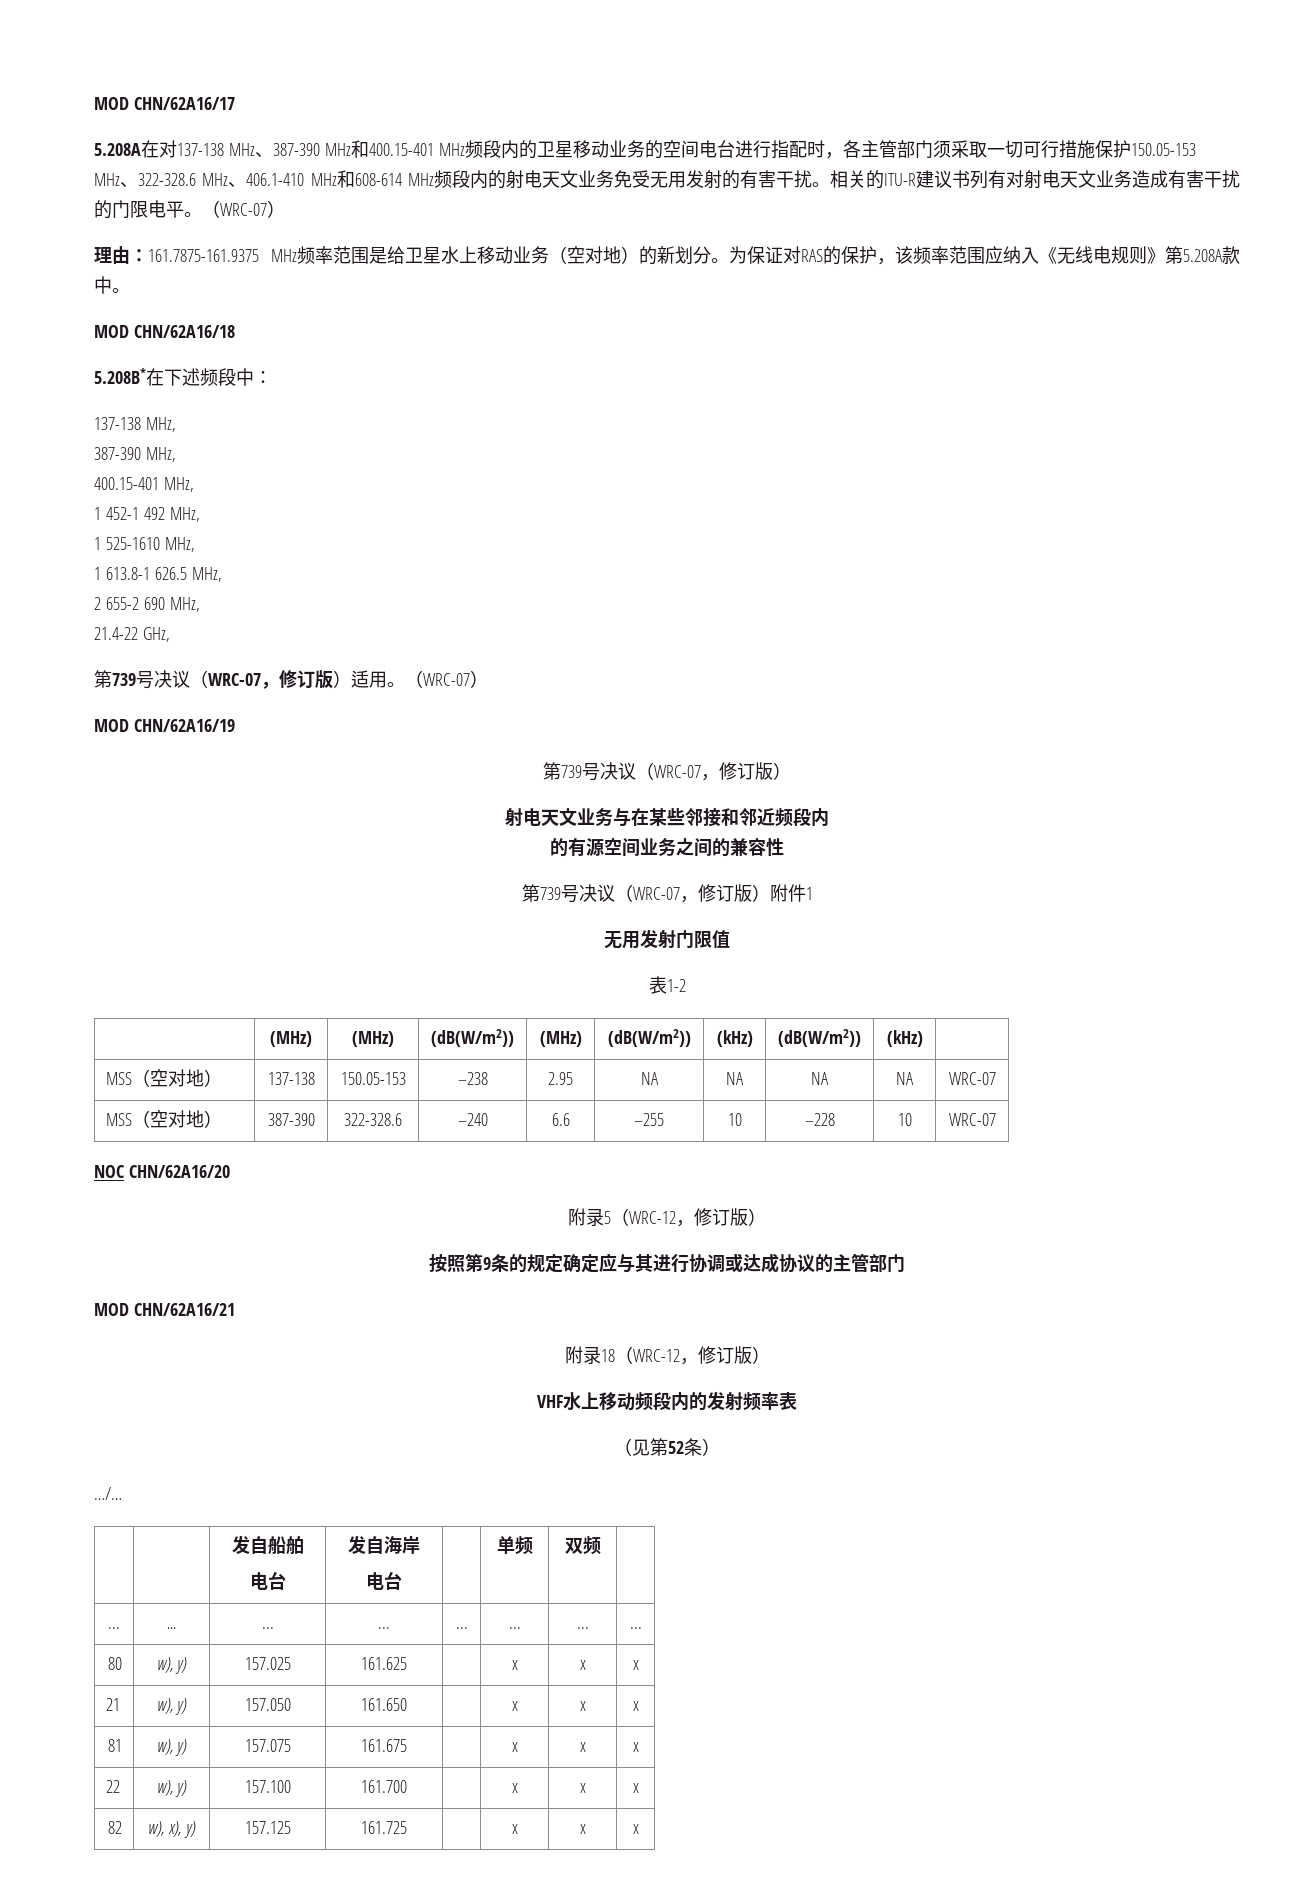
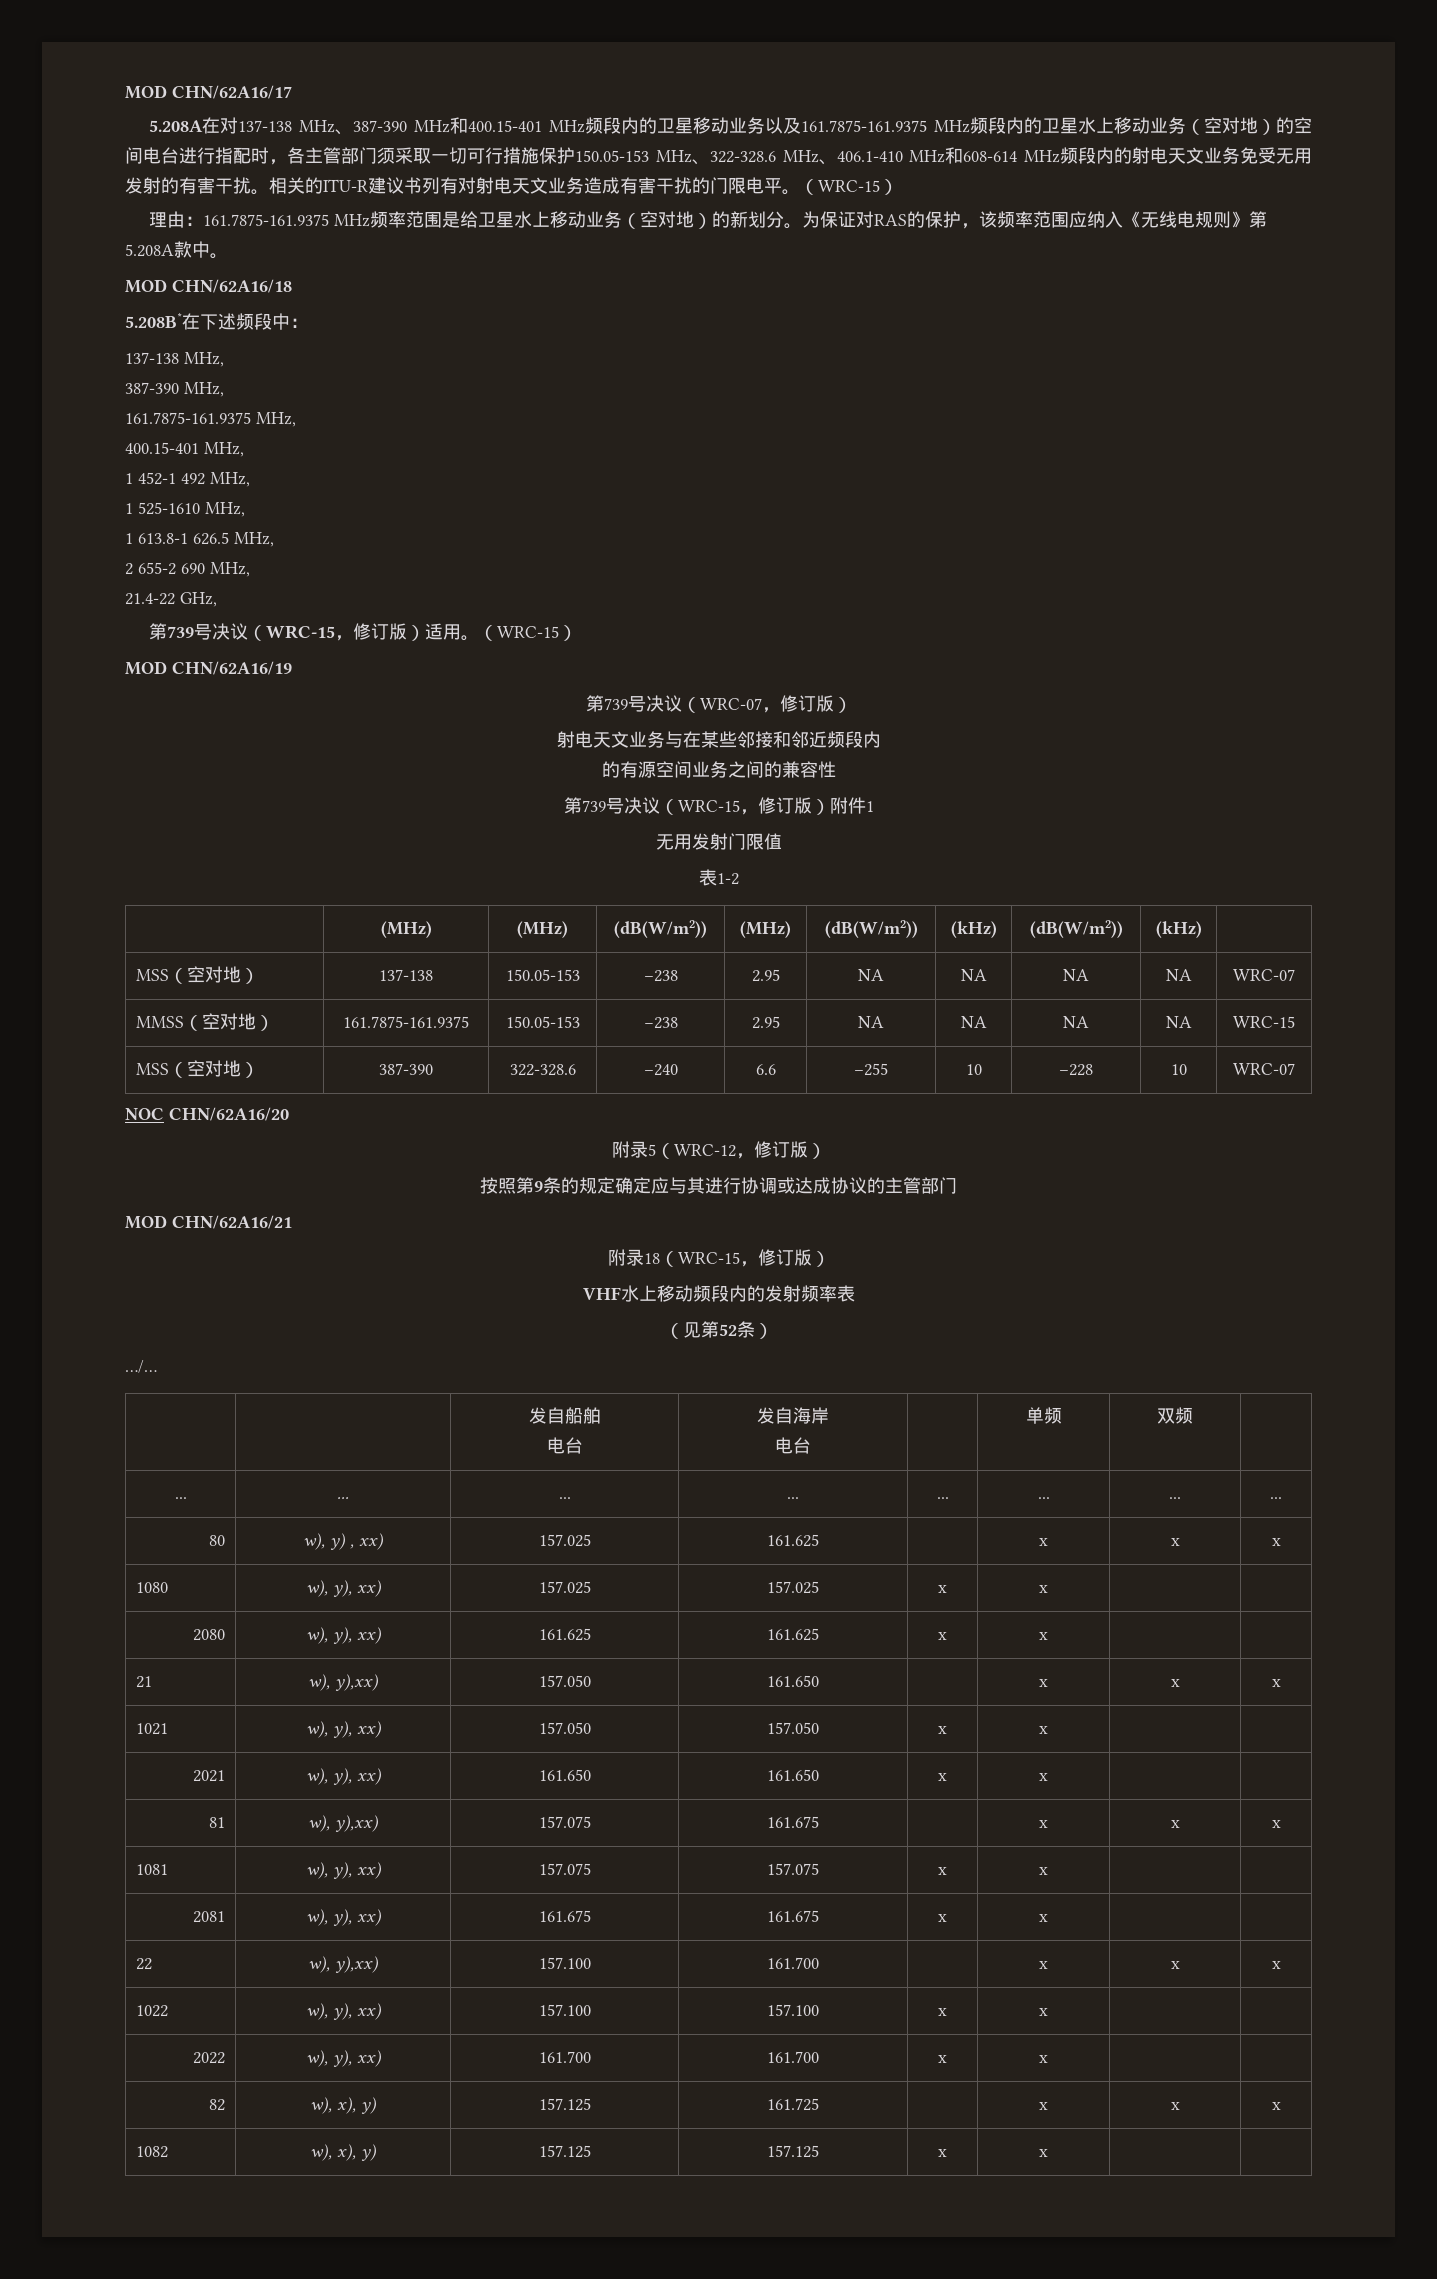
(645, 149) none -> [764,117,1276,135] 以及161.7875-161.9375 MHz频段内的卫星水上移动业务（空对地）
[220,203,267,216] WRC-07 -> [818,180,880,192] WRC-15
(176, 454) none -> [125,412,296,427] // 161.7875-161.9375 MHz,
[208,673,261,686] WRC-07 -> [265,625,335,639] WRC-15
[423,673,470,686] WRC-07 -> [496,626,559,638] WRC-15
[632,887,680,900] WRC-07 -> [677,800,740,812] WRC-15
(996, 1078) none -> [136,1013,275,1031] [343,1016,469,1028] [505,1016,580,1028] [643,1017,678,1029] [751,1016,780,1029] [858,1016,884,1028] [960,1016,987,1028] [1063,1016,1089,1028] [1165,1016,1192,1028] [1233,1016,1295,1028] // MMSS（空对地） | 161.7875-161.9375 | 150.05-153 | −238 | 2.95 | NA | NA | NA | NA | WRC-15
[632,1349,680,1362] WRC-12 -> [677,1252,740,1264] WRC-15
(188, 1665) none -> [350,1533,383,1550] , xx)
(639, 1665) none -> [136,1582,169,1593] [305,1580,381,1597] [538,1581,591,1594] [767,1581,819,1594] [938,1585,947,1593] [1039,1585,1048,1593] [192,1629,225,1641] [305,1627,381,1644] [538,1628,591,1641] [767,1628,819,1641] [938,1632,947,1640] [1039,1632,1048,1640] // 1080 | w), y), xx) | 157.025 | 157.025 | x | x | | // 2080 | w), y), xx) | 161.625 | 161.625 | x | x | |
[175,1698,188,1715] y) -> [335,1674,378,1691] y),xx)
(639, 1706) none -> [136,1723,169,1735] [305,1721,381,1738] [538,1722,591,1734] [767,1722,819,1734] [938,1726,947,1734] [1039,1726,1048,1734] [192,1770,225,1782] [305,1768,381,1785] [538,1769,591,1781] [767,1769,819,1781] [938,1773,947,1781] [1039,1773,1048,1781] // 1021 | w), y), xx) | 157.050 | 157.050 | x | x | | // 2021 | w), y), xx) | 161.650 | 161.650 | x | x | |
[175,1739,188,1756] y) -> [335,1815,378,1832] y),xx)
(639, 1747) none -> [136,1864,169,1875] [305,1862,381,1879] [538,1863,591,1875] [767,1863,819,1875] [938,1867,947,1875] [1039,1867,1048,1875] [192,1911,225,1923] [305,1909,381,1926] [538,1910,591,1922] [767,1910,819,1922] [938,1914,947,1922] [1039,1914,1048,1922] // 1081 | w), y), xx) | 157.075 | 157.075 | x | x | | // 2081 | w), y), xx) | 161.675 | 161.675 | x | x | |
[175,1780,188,1797] y) -> [335,1956,378,1973] y),xx)
(639, 1788) none -> [136,2005,169,2017] [305,2003,381,2020] [538,2004,591,2016] [767,2004,819,2016] [938,2008,947,2016] [1039,2008,1048,2016] [192,2052,225,2064] [305,2050,381,2067] [538,2051,591,2063] [767,2051,819,2063] [938,2055,947,2063] [1039,2055,1048,2063] // 1022 | w), y), xx) | 157.100 | 157.100 | x | x | | // 2022 | w), y), xx) | 161.700 | 161.700 | x | x | |
(639, 1829) none -> [136,2146,169,2158] [310,2144,376,2161] [538,2145,591,2158] [767,2145,819,2158] [938,2149,947,2157] [1039,2149,1048,2157] // 1082 | w), x), y) | 157.125 | 157.125 | x | x | |

